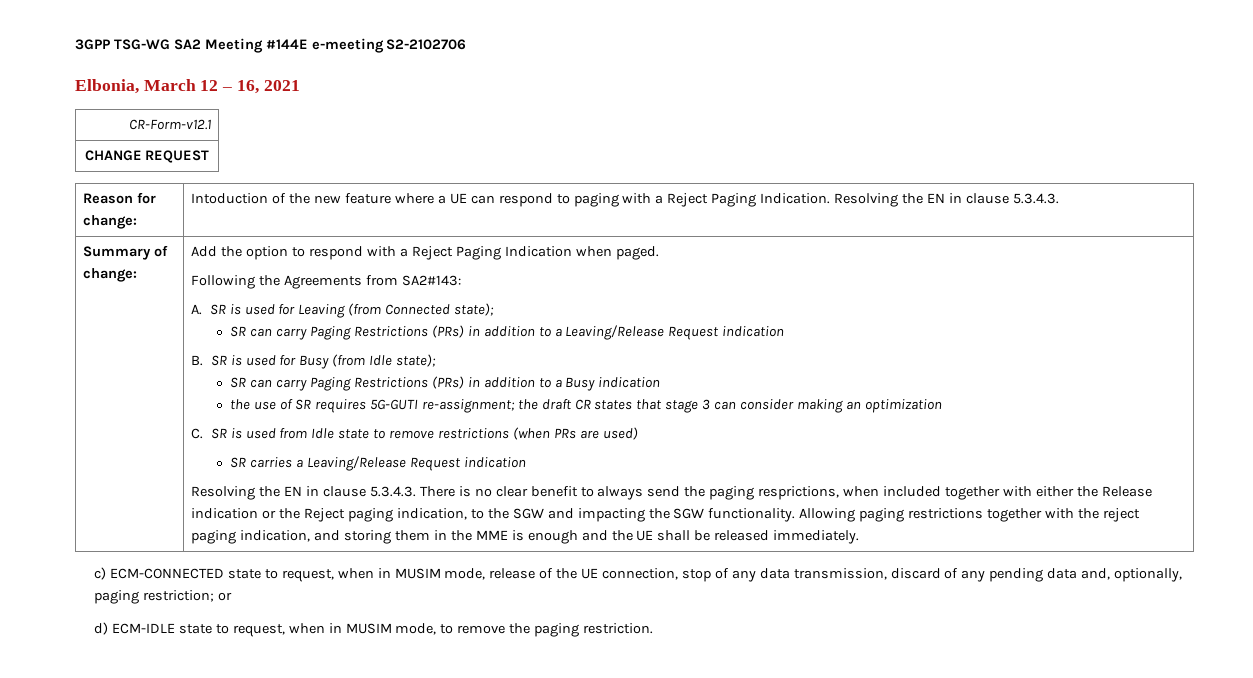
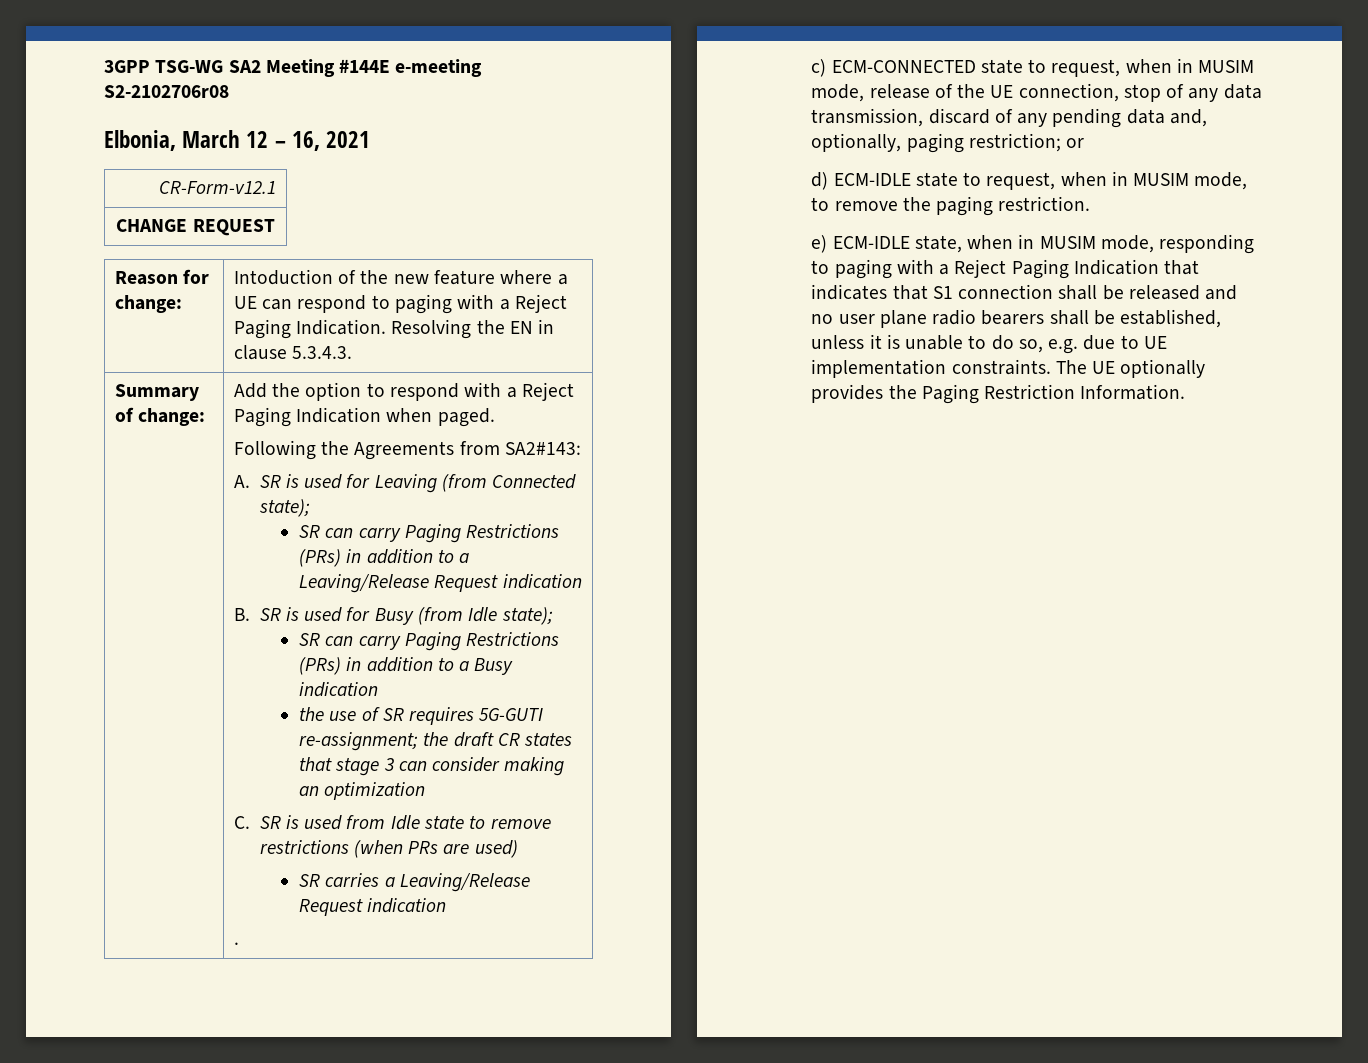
[386,39,467,50] S2-2102706 -> [104,85,229,98] S2-2102706r08
[191,486,1152,500] [191,508,1140,522] [191,530,860,544] Resolving the EN in clause 5.3.4.3. There is no clear benefit to always send the paging resprictions, when included together with either the Release indication or the Reject paging indication, to the SGW and impacting the SGW functionality. Allowing paging restrictions together with the reject paging indication, and storing them in the MME is enough and the UE shall be released immediately. -> [233,942,239,945] .
(654, 628) none -> [811,234,1255,254] [811,259,1200,279] [811,284,1238,300] [811,309,1222,328] [811,334,1168,354] [811,359,1206,378] [811,384,1186,404] // e) ECM-IDLE state, when in MUSIM mode, responding to paging with a Reject Paging Indication that indicates that S1 connection shall be released and no user plane radio bearers shall be established, unless it is unable to do so, e.g. due to UE implementation constraints. The UE optionally provides the Paging Restriction Information.

